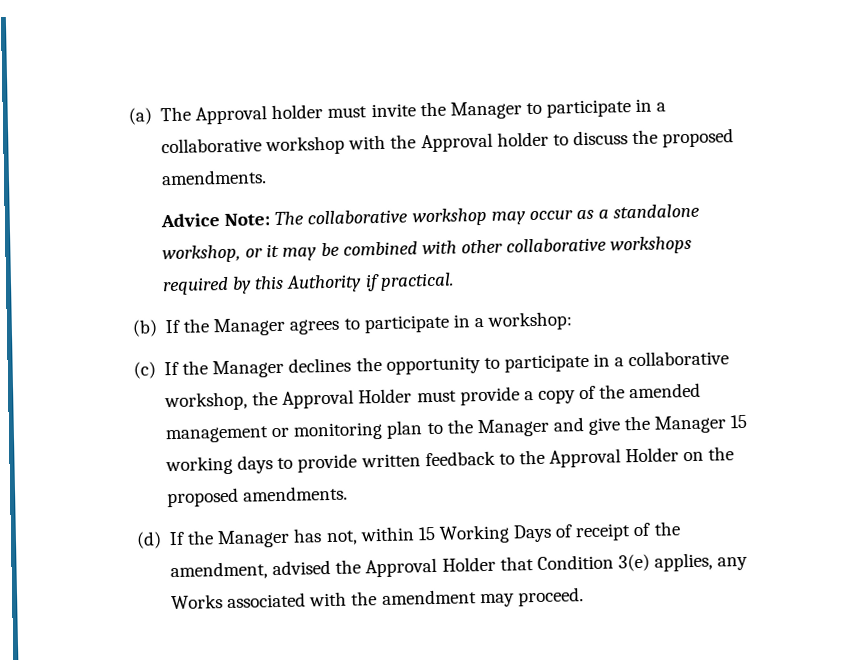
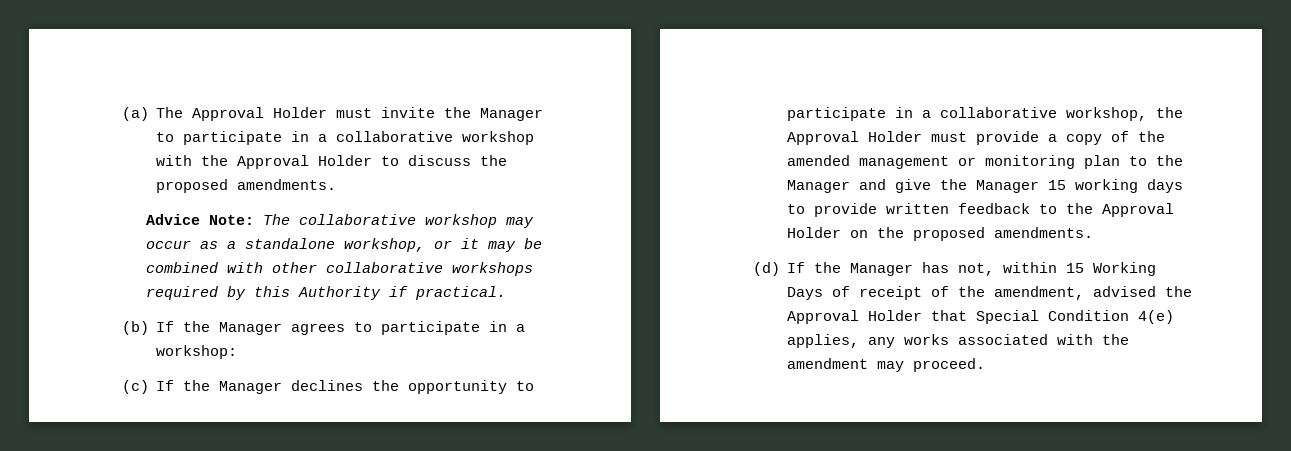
[271,104,324,120] holder -> [273,107,328,118] Holder
[496,131,549,147] holder -> [318,155,373,166] Holder
[536,553,650,572] Condition 3(e) -> [976,310,1175,324] Special Condition 4(e)
[171,594,224,610] Works -> [904,334,950,345] works

